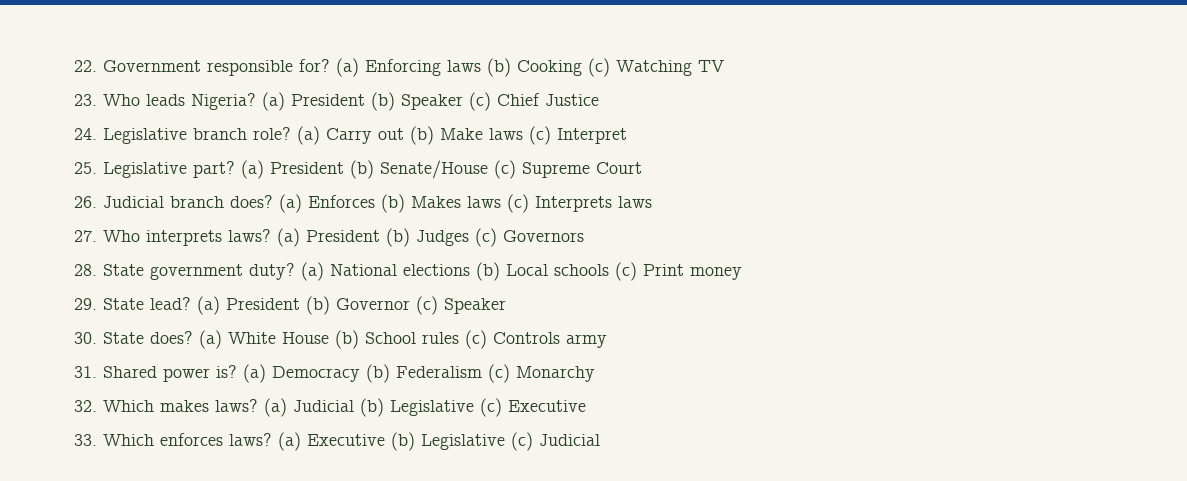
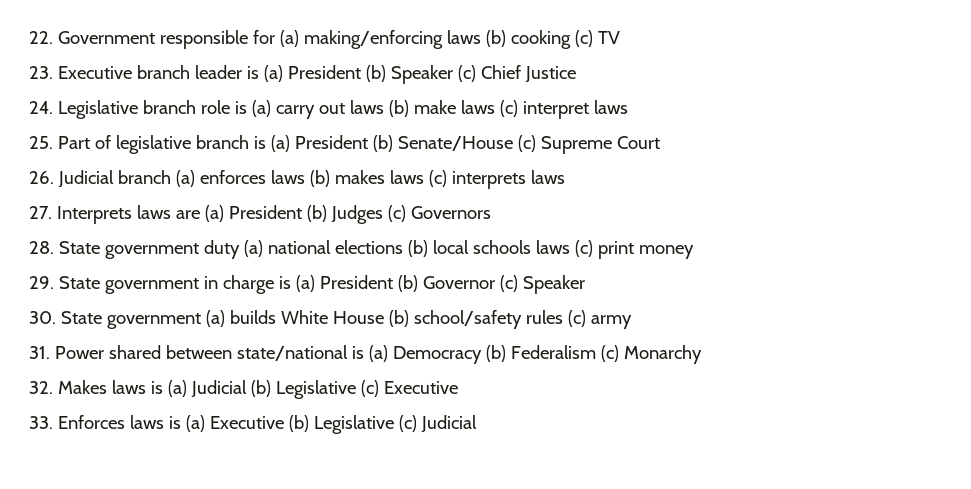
[299,58,724,77] [74,93,256,110] for? (a) Enforcing laws (b) Cooking (c) Watching TV // 23. Who leads Nigeria? -> [252,30,620,49] [29,65,259,79] for (a) making/enforcing laws (b) cooking (c) TV // 23. Executive branch leader is
[253,126,627,145] [74,161,235,178] role? (a) Carry out (b) Make laws (c) Interpret // 25. Legislative part? -> [200,100,628,119] [29,135,266,154] role is (a) carry out laws (b) make laws (c) interpret laws // 25. Part of legislative branch is
[230,194,612,213] does? (a) Enforces (b) Makes laws (c) Interprets -> [175,170,526,189] (a) enforces laws (b) makes laws (c) interprets
[103,229,271,246] Who interprets laws? -> [56,205,200,224] Interprets laws are
[249,262,684,281] duty? (a) National elections (b) Local schools (c) Print -> [203,240,634,259] duty (a) national elections (b) local schools laws (c) print
[150,297,191,310] lead? -> [104,275,291,294] government in charge is
[150,330,222,349] does? (a) -> [106,310,276,329] government (a) builds
[365,332,416,344] School -> [413,310,522,329] school/safety
[493,332,560,344] Controls -> (586, 318) none
[103,365,237,382] Shared power is? -> [54,345,364,361] Power shared between state/national is
[103,399,258,412] Which makes laws? -> [57,380,163,394] Makes laws is
[103,433,272,446] Which enforces laws? -> [57,415,181,429] Enforces laws is

